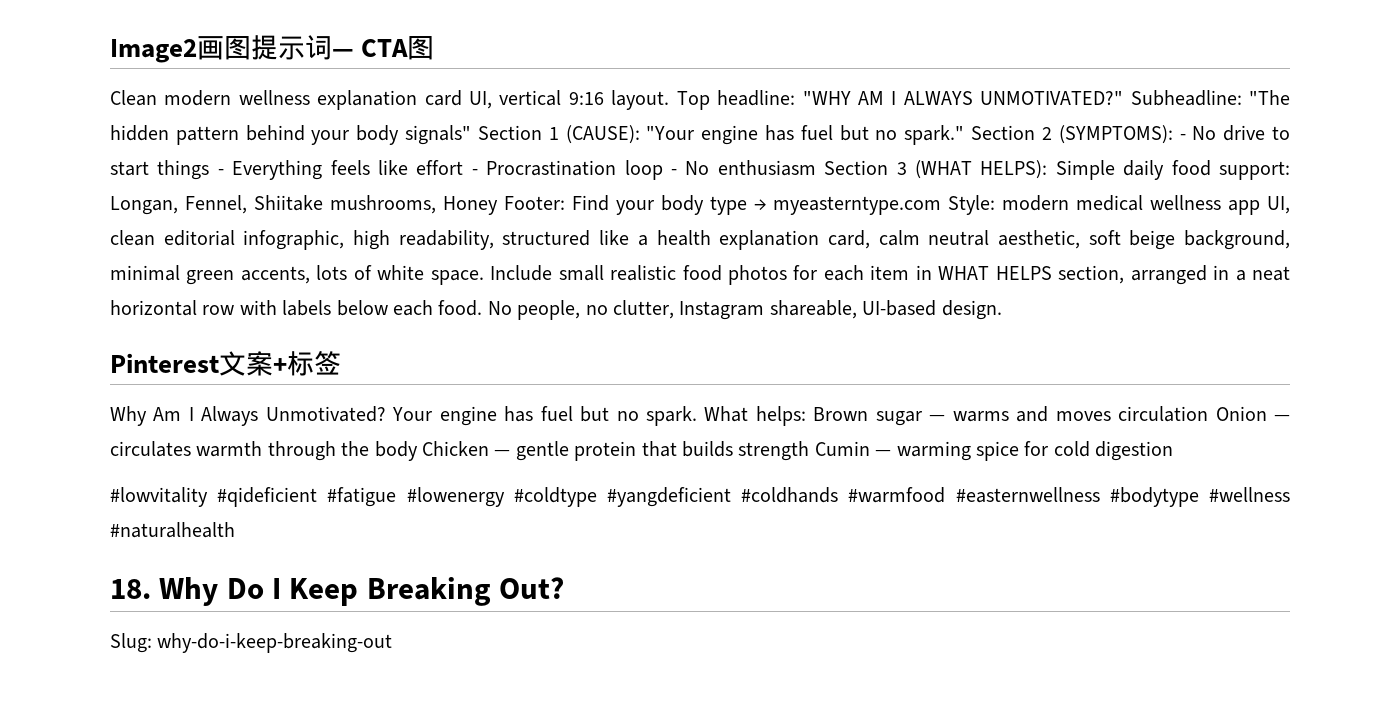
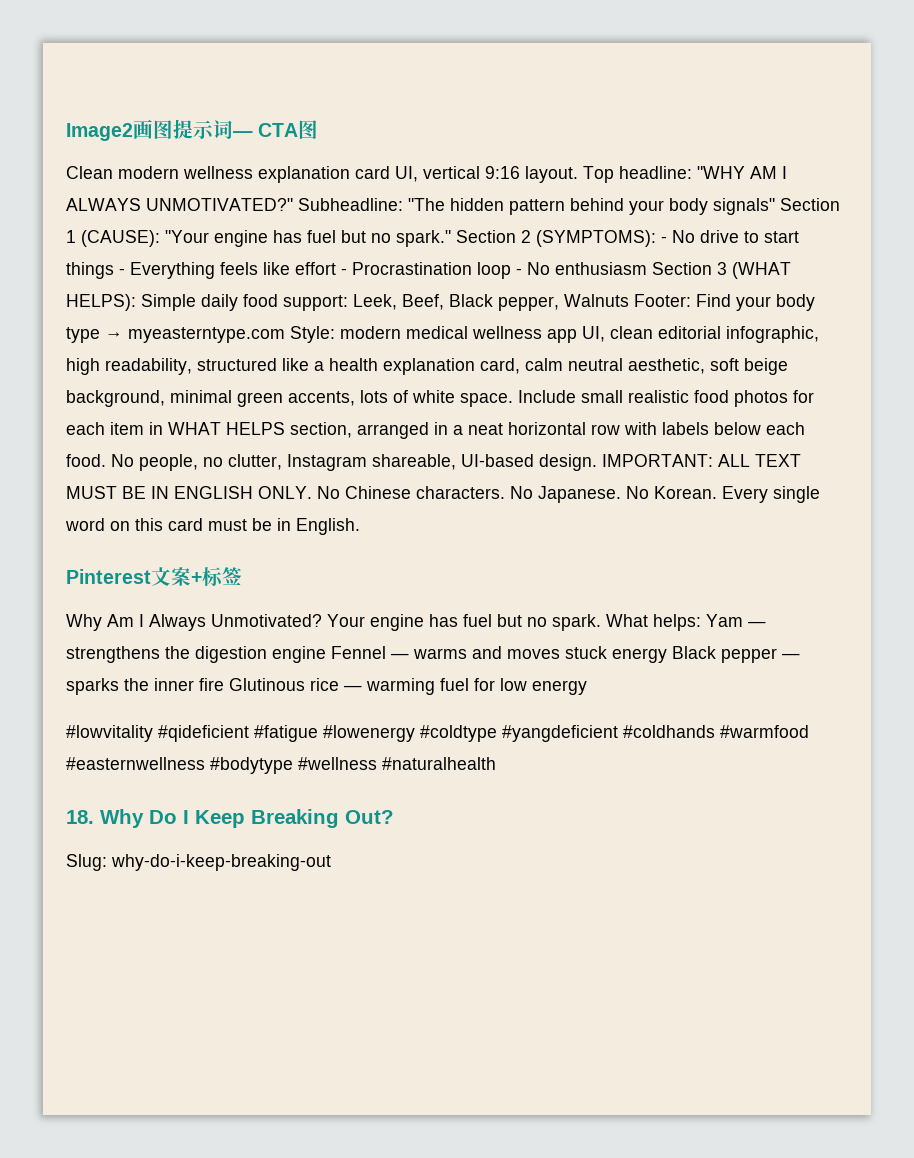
[110,195,498,215] Longan, Fennel, Shiitake mushrooms, Honey -> [353,294,629,311] Leek, Beef, Black pepper, Walnuts
(1002, 310) none -> [602,454,801,467] [66,486,820,503] [65,518,360,535] IMPORTANT: ALL TEXT MUST BE IN ENGLISH ONLY. No Chinese characters. No Japanese. No Korean. Every single word on this card must be in English.
[813,406,1291,426] [110,441,1174,461] Brown sugar — warms and moves circulation Onion — circulates warmth through the body Chicken — gentle protein that builds strength Cumin — warming spice for cold digestion -> [706,614,766,627] [66,646,800,663] [66,678,587,695] Yam — strengthens the digestion engine Fennel — warms and moves stuck energy Black pepper — sparks the inner fire Glutinous rice — warming fuel for low energy

